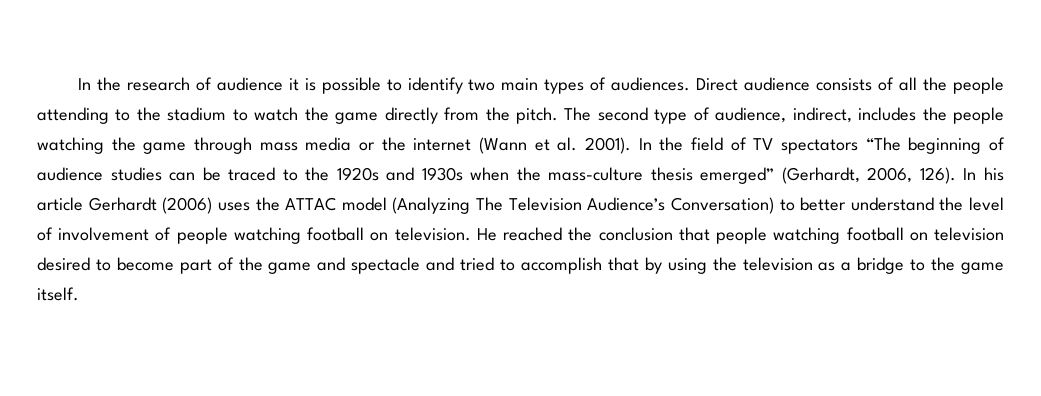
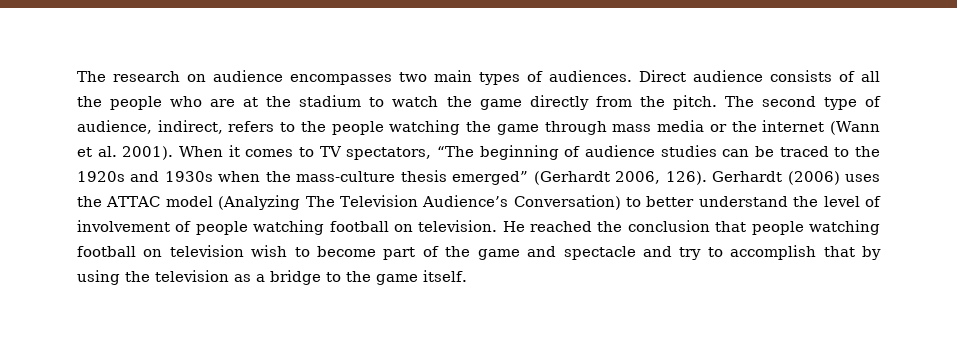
[77,77,463,94] In the research of audience it is possible to identify -> [77,70,392,85] The research on audience encompasses
[37,107,131,124] attending to -> [170,96,259,107] who are at
[858,107,917,121] includes -> [228,121,296,132] refers to
[638,137,858,154] In the field of TV spectators -> [179,145,432,160] When it comes to TV spectators,
[781,167,860,184] (Gerhardt, -> [533,171,610,185] (Gerhardt
[963,167,1004,181] [37,197,83,211] In his article -> (707, 178) none
[37,257,90,271] desired -> [251,245,288,257] wish
[460,257,495,271] tried -> [679,247,702,260] try

